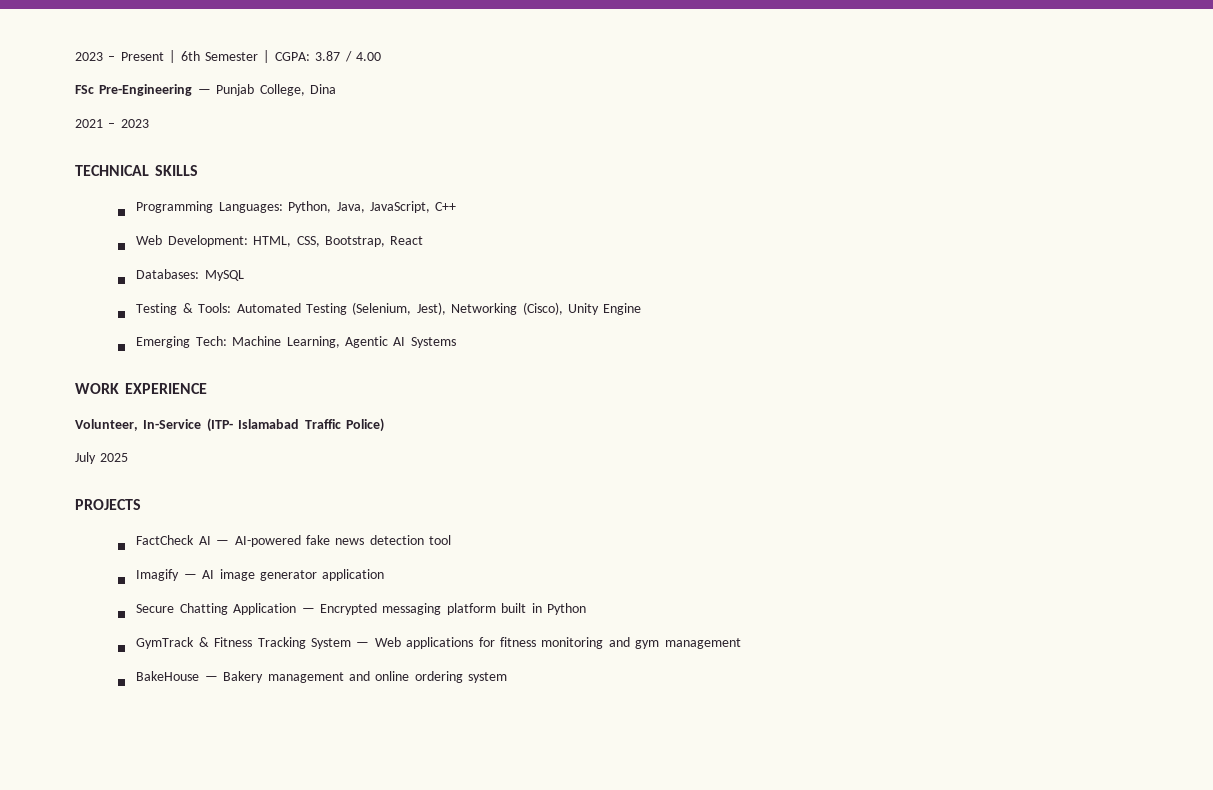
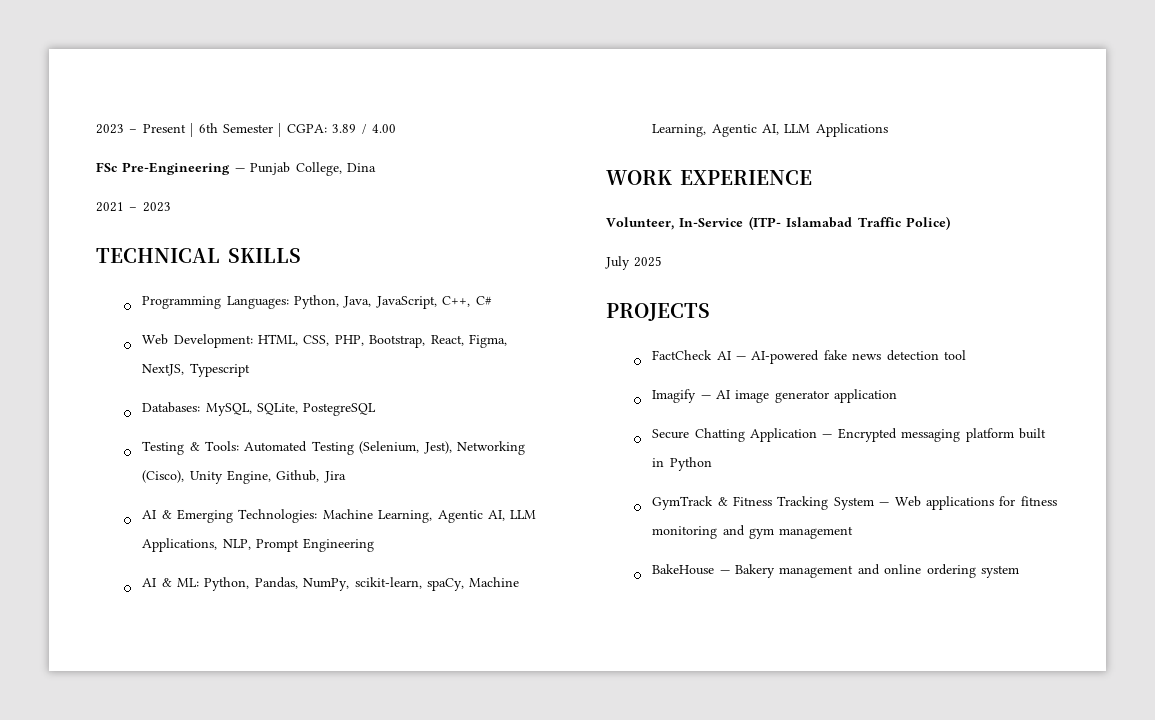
[315,51,341,61] 3.87 -> [332,124,357,133] 3.89
[435,202,457,211] C++ -> [442,296,492,307] C++, C#
[325,236,424,247] [136,269,244,281] Bootstrap, React // Databases: MySQL -> [334,334,507,348] [142,363,250,377] [142,402,377,416] PHP, Bootstrap, React, Figma, NextJS, Typescript // Databases: MySQL, SQLite, PostegreSQL
[603,303,642,315] [136,336,456,348] Engine // Emerging Tech: Machine Learning, Agentic AI Systems -> [226,470,346,484] [142,509,537,523] [142,538,375,552] [142,577,520,591] [652,123,888,137] Engine, Github, Jira // AI & Emerging Technologies: Machine Learning, Agentic AI, LLM Applications, NLP, Prompt Engineering // AI & ML: Python, Pandas, NumPy, scikit-learn, spaCy, Machine Learning, Agentic AI, LLM Applications

